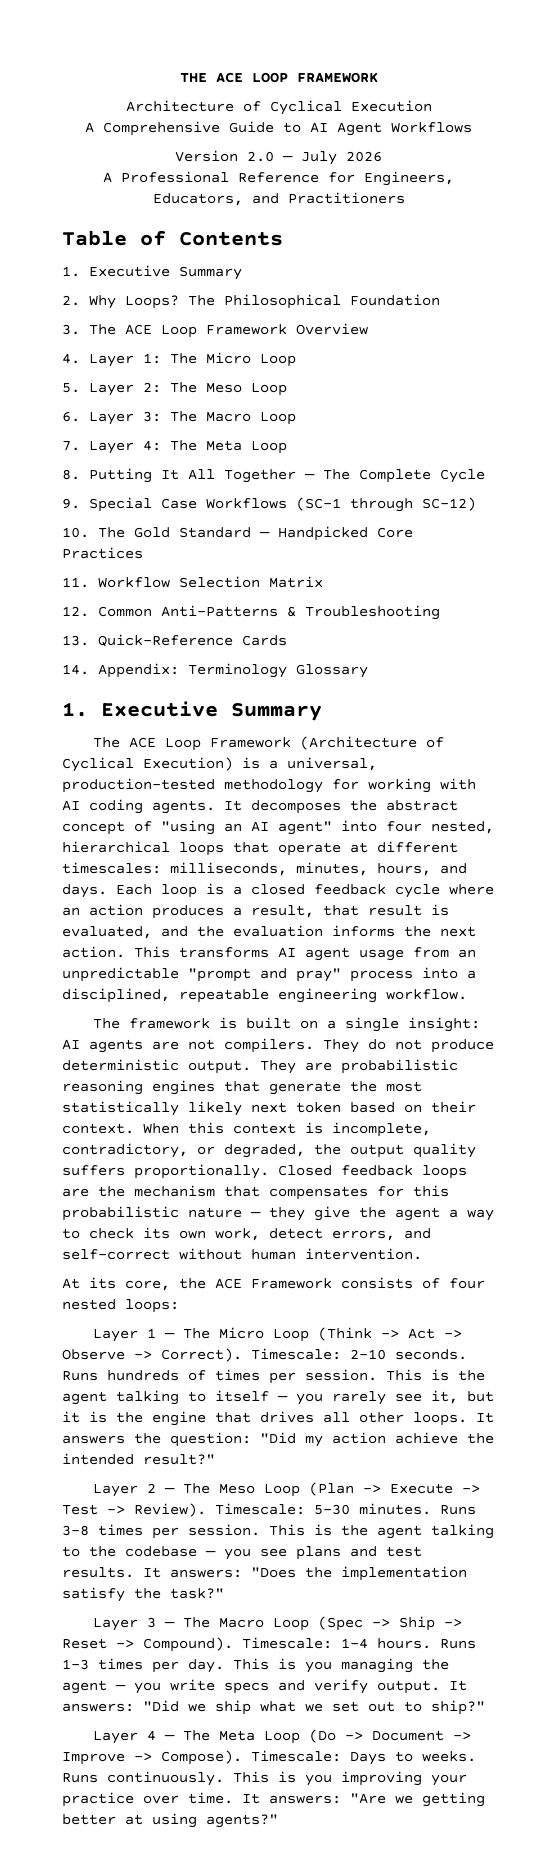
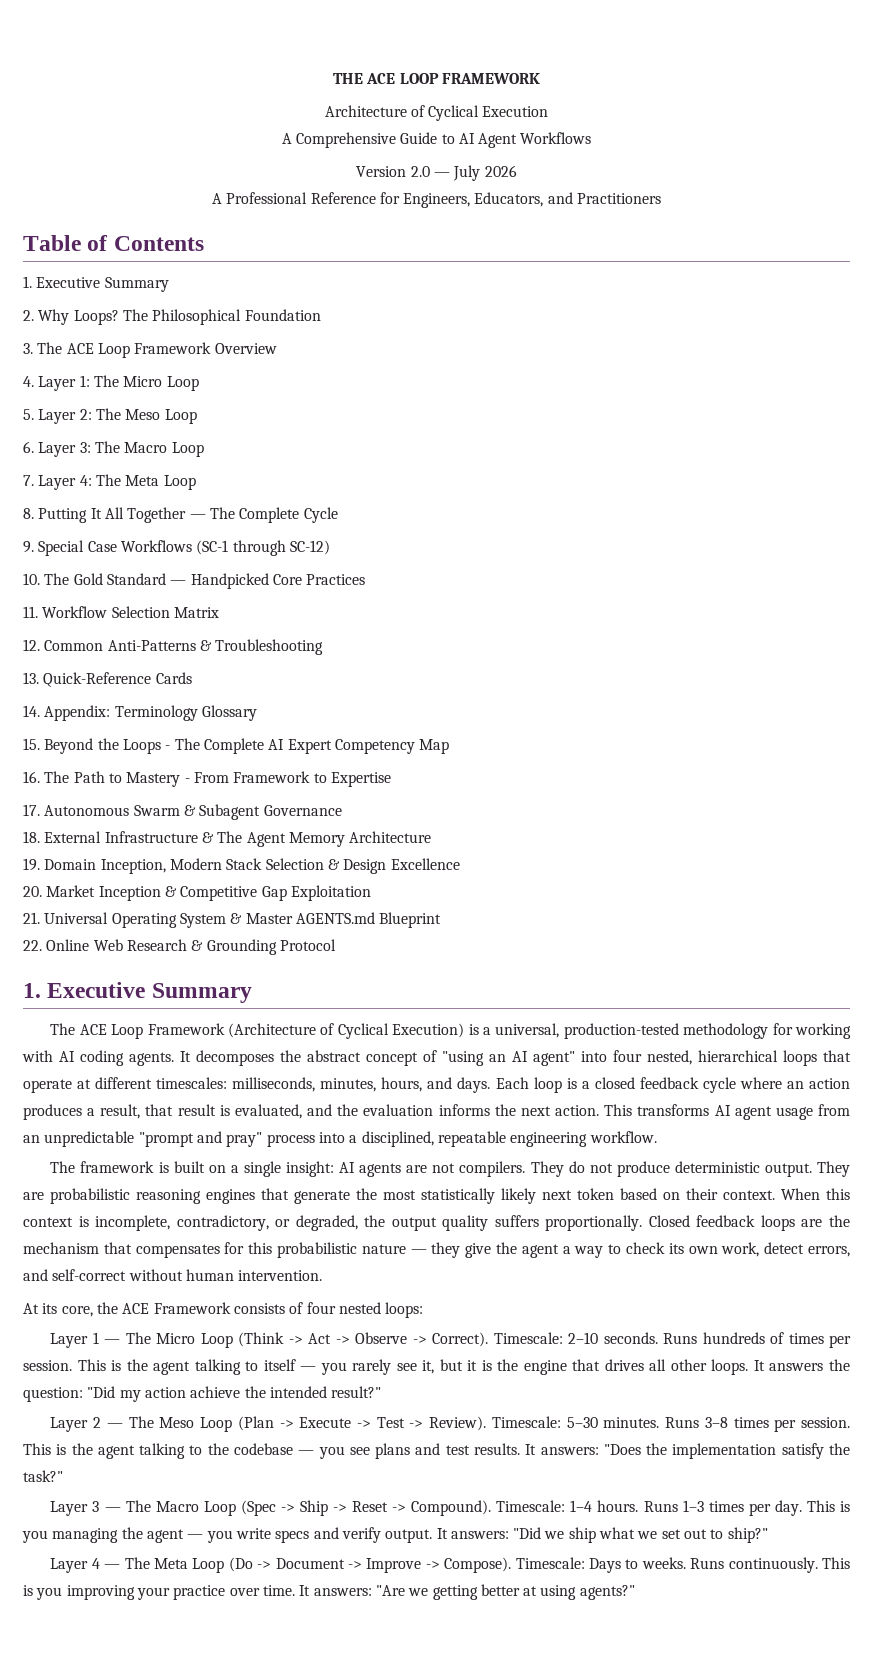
(368, 671) none -> [23,738,450,754] [23,771,391,787] [23,804,342,820] [23,831,432,847] [23,858,460,874] [23,885,371,901] [23,912,442,928] [23,939,336,955] // 15. Beyond the Loops - The Complete AI Expert Competency Map // 16. The Path to Mastery - From Framework to Expertise // 17. Autonomous Swarm & Subagent Governance // 18. External Infrastructure & The Agent Memory Architecture // 19. Domain Inception, Modern Stack Selection & Design Excellence // 20. Market Inception & Competitive Gap Exploitation // 21. Universal Operating System & Master AGENTS.md Blueprint // 22. Online Web Research & Grounding Protocol

